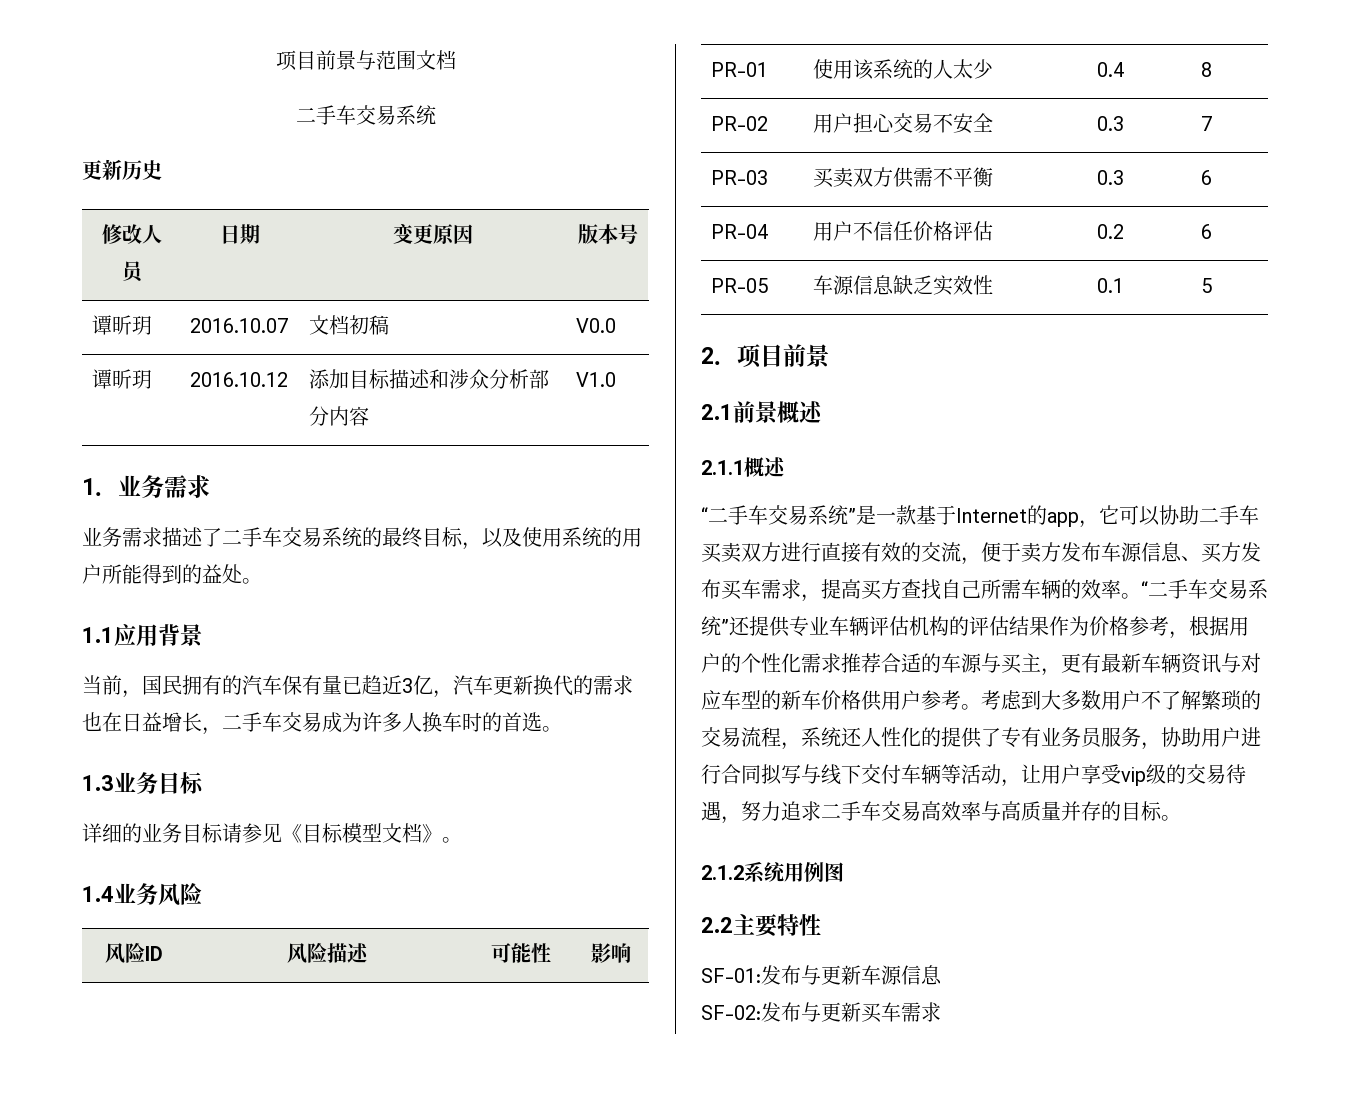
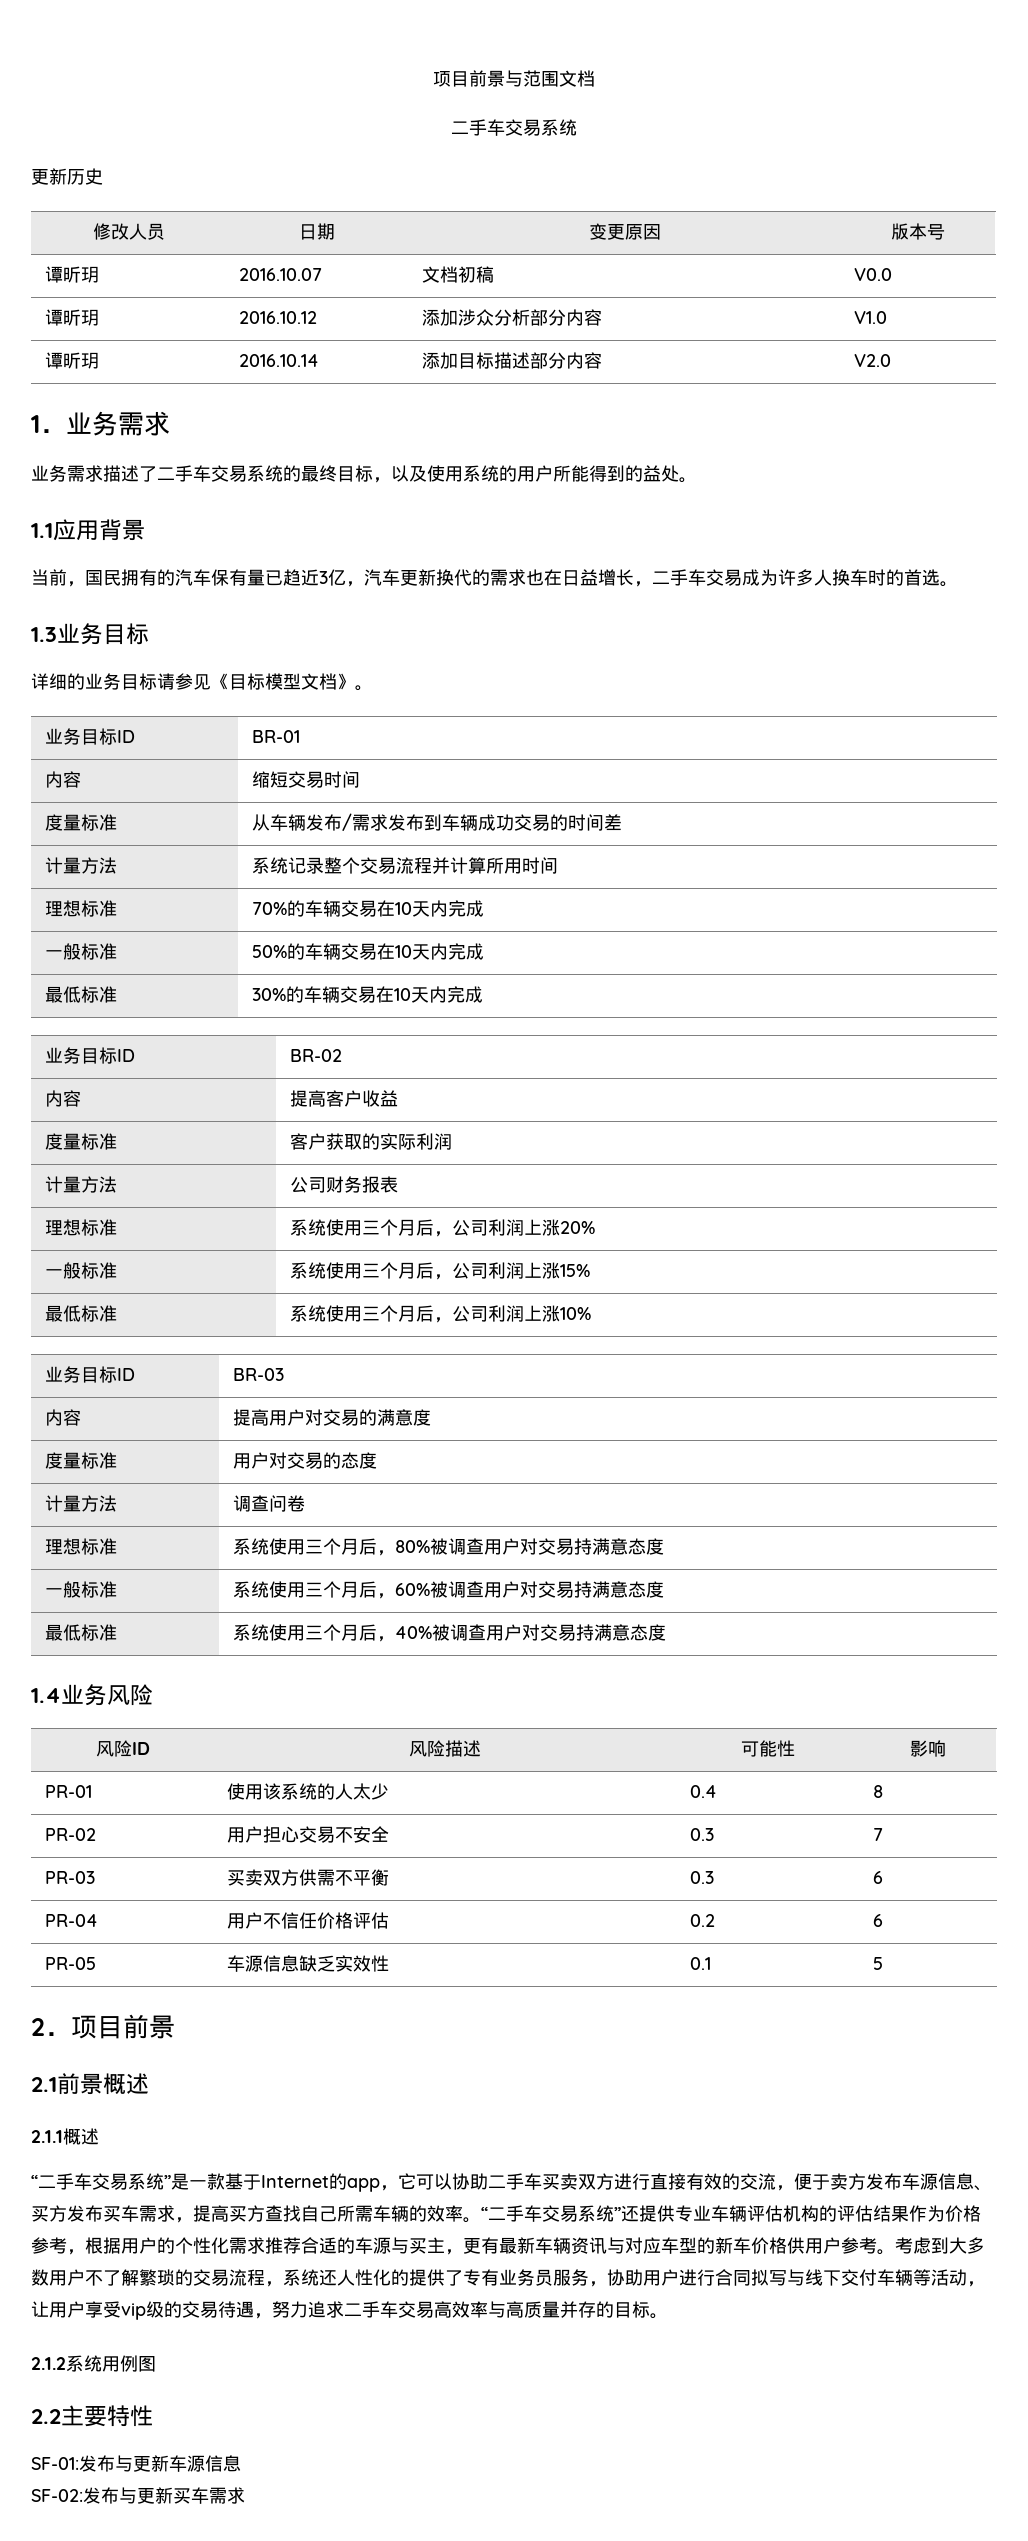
[349,369,450,389] 目标描述和 -> (458, 317) none
(617, 379) none -> [44,352,99,369] [238,354,319,367] [421,352,602,369] [853,354,891,367] // 谭昕玥 | 2016.10.14 | 添加目标描述部分内容 | V2.0
(462, 840) none -> [44,728,135,745] [251,730,300,743] [44,771,81,788] [251,771,360,788] [44,814,117,831] [251,813,622,831] [44,857,117,874] [251,857,558,874] [44,900,117,917] [251,900,484,917] [44,943,117,960] [251,943,484,960] [44,986,117,1003] [251,986,483,1003] [44,1047,135,1064] [289,1049,342,1062] [44,1090,81,1107] [289,1090,398,1107] [44,1133,117,1150] [289,1133,452,1150] [44,1176,117,1193] [289,1176,398,1193] [44,1219,117,1236] [289,1219,595,1237] [44,1262,117,1279] [289,1262,590,1280] [44,1305,117,1322] [289,1305,591,1323] [44,1366,135,1383] [232,1368,284,1381] [44,1409,81,1426] [232,1409,431,1426] [44,1452,117,1469] [232,1452,377,1469] [44,1495,117,1512] [232,1495,305,1512] [44,1538,117,1555] [232,1538,664,1556] [44,1581,117,1598] [232,1581,664,1599] [44,1624,117,1641] [232,1624,666,1642] // 业务目标ID | BR-01 // 内容 | 缩短交易时间 // 度量标准 | 从车辆发布/需求发布到车辆成功交易的时间差 // 计量方法 | 系统记录整个交易流程并计算所用时间 // 理想标准 | 70%的车辆交易在10天内完成 // 一般标准 | 50%的车辆交易在10天内完成 // 最低标准 | 30%的车辆交易在10天内完成 // 业务目标ID | BR-02 // 内容 | 提高客户收益 // 度量标准 | 客户获取的实际利润 // 计量方法 | 公司财务报表 // 理想标准 | 系统使用三个月后，公司利润上涨20% // 一般标准 | 系统使用三个月后，公司利润上涨15% // 最低标准 | 系统使用三个月后，公司利润上涨10% // 业务目标ID | BR-03 // 内容 | 提高用户对交易的满意度 // 度量标准 | 用户对交易的态度 // 计量方法 | 调查问卷 // 理想标准 | 系统使用三个月后，80%被调查用户对交易持满意态度 // 一般标准 | 系统使用三个月后，60%被调查用户对交易持满意态度 // 最低标准 | 系统使用三个月后，40%被调查用户对交易持满意态度

